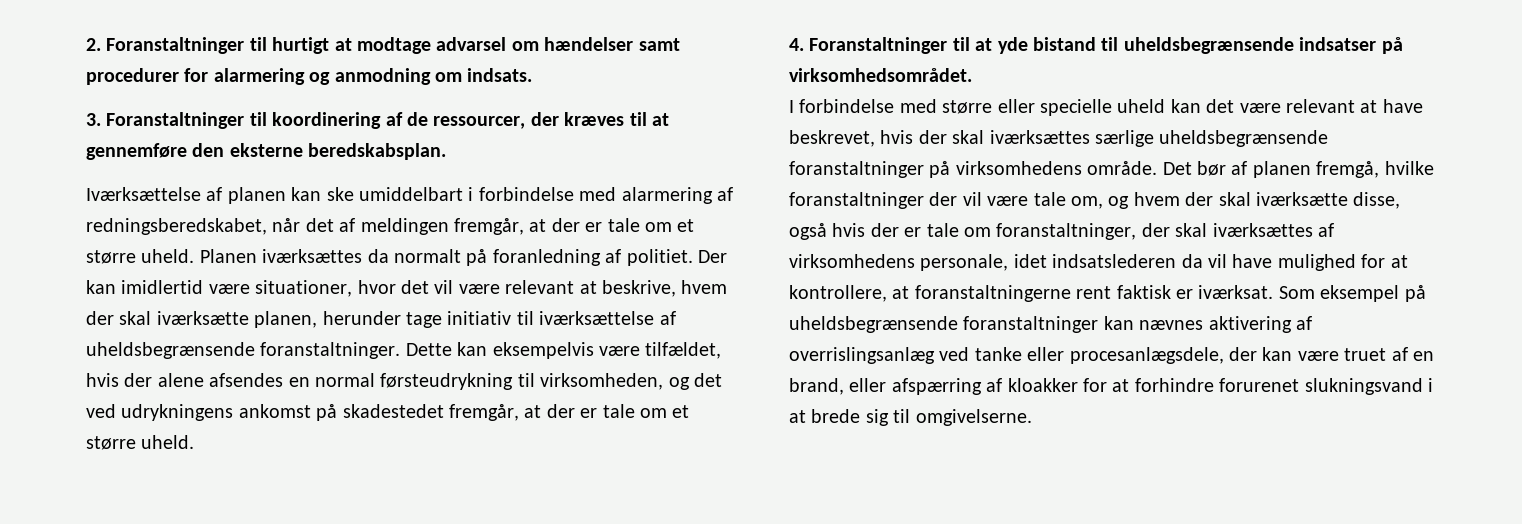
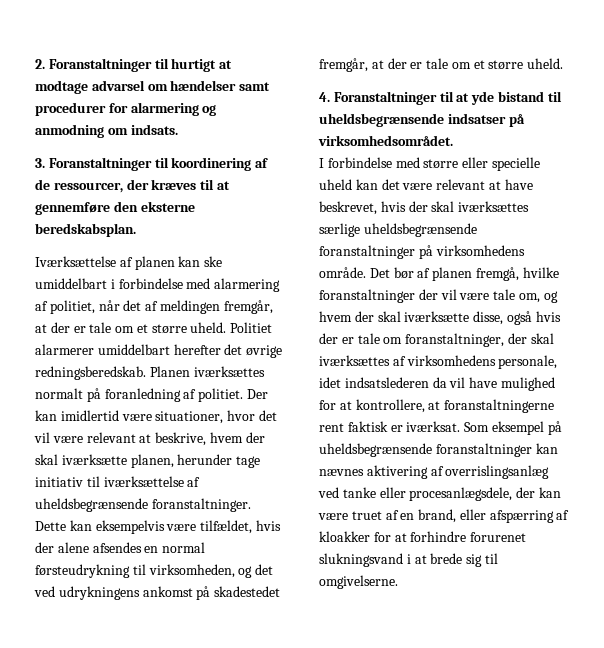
[86,218,267,235] redningsberedskabet, -> [49,300,95,314] politiet,
(195, 256) none -> [230,322,273,333] [35,344,283,358] [35,366,146,380] Politiet alarmerer umiddelbart herefter det øvrige redningsberedskab.
[367,249,389,263] da -> (265, 371) none

